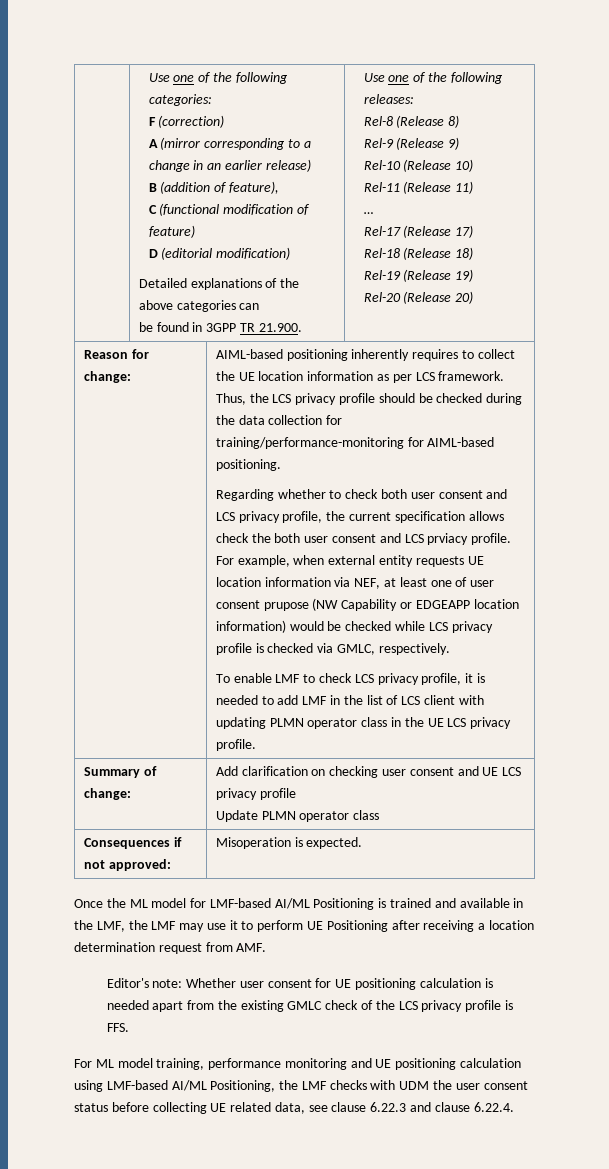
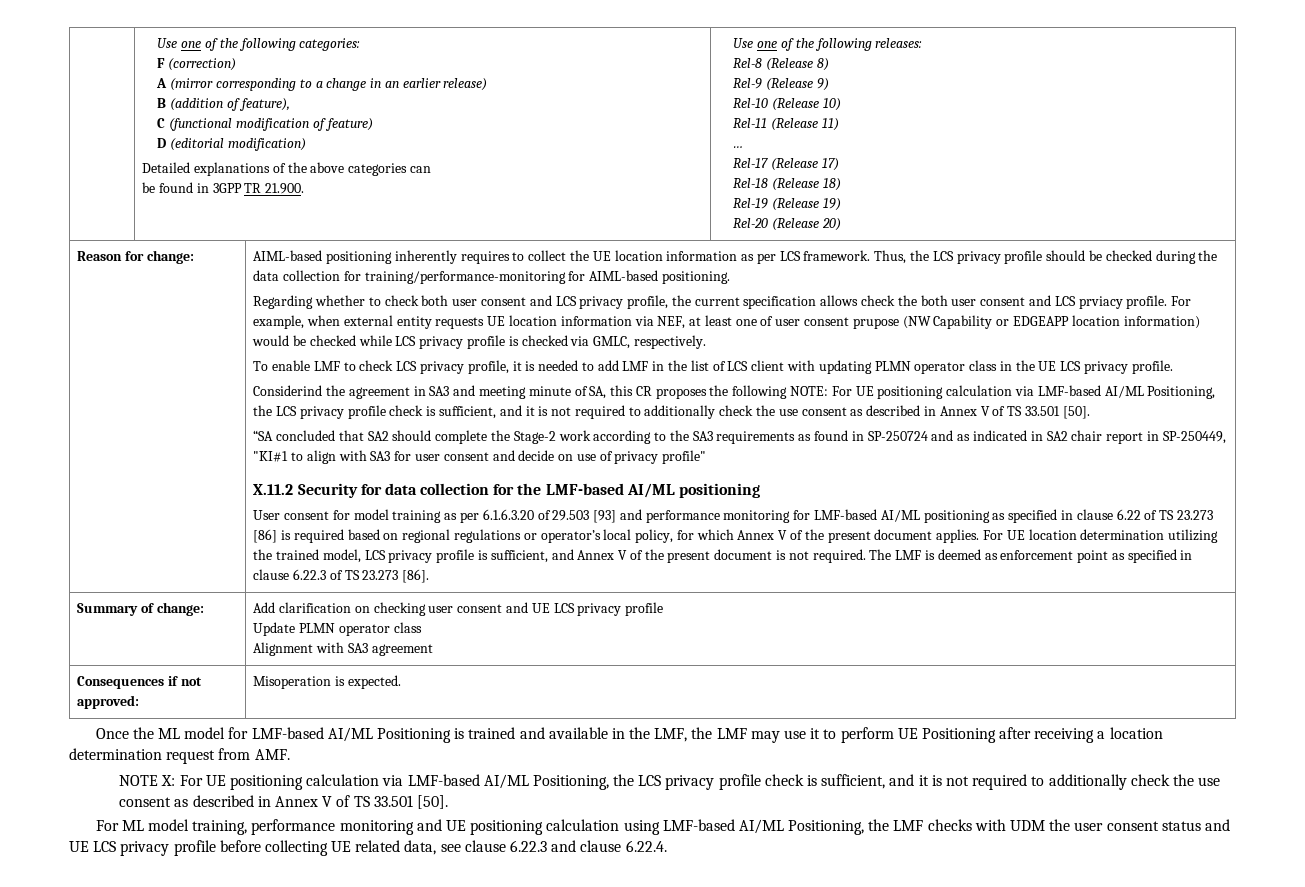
(256, 745) none -> [253,385,1216,399] [253,405,1090,419] [253,430,1226,444] [253,450,707,464] [253,483,761,498] [253,509,1213,523] [253,529,1219,543] [253,549,1193,563] [253,569,430,583] // Considerind the agreement in SA3 and meeting minute of SA, this CR proposes the following NOTE: For UE positioning calculation via LMF-based AI/ML Positioning, the LCS privacy profile check is sufficient, and it is not required to additionally check the use consent as described in Annex V of TS 33.501 [50]. // “SA concluded that SA2 should complete the Stage-2 work according to the SA3 requirements as found in SP-250724 and as indicated in SA2 chair report in SP-250449, "KI#1 to align with SA3 for user consent and decide on use of privacy profile" // X.11.2 Security for data collection for the LMF-based AI/ML positioning // User consent for model training as per 6.1.6.3.20 of 29.503 [93] and performance monitoring for LMF-based AI/ML positioning as specified in clause 6.22 of TS 23.273 [86] is required based on regional regulations or operator’s local policy, for which Annex V of the present document applies. For UE location determination utilizing the trained model, LCS privacy profile is sufficient, and Annex V of the present document is not required. The LMF is deemed as enforcement point as specified in clause 6.22.3 of TS 23.273 [86].
(380, 815) none -> [253,642,433,656] // Alignment with SA3 agreement
[106,978,493,990] [106,1000,513,1012] [106,1023,129,1032] Editor's note: Whether user consent for UE positioning calculation is needed apart from the existing GMLC check of the LCS privacy profile is FFS. -> [119,774,1221,790] [119,795,448,809] NOTE X: For UE positioning calculation via LMF-based AI/ML Positioning, the LCS privacy profile check is sufficient, and it is not required to additionally check the use consent as described in Annex V of TS 33.501 [50].
(108, 1107) none -> [1204,819,1230,831] [69,840,216,856] and UE LCS privacy profile

